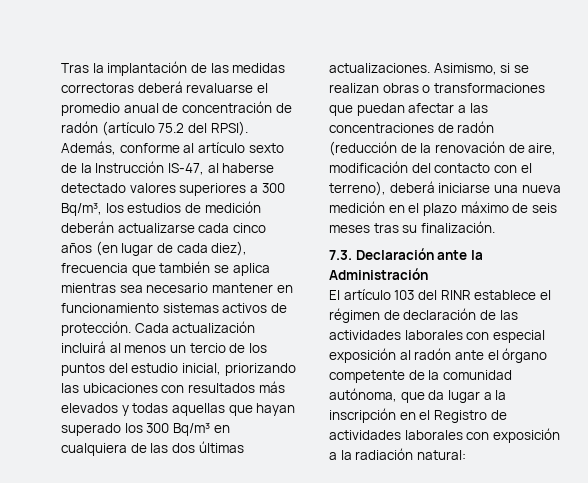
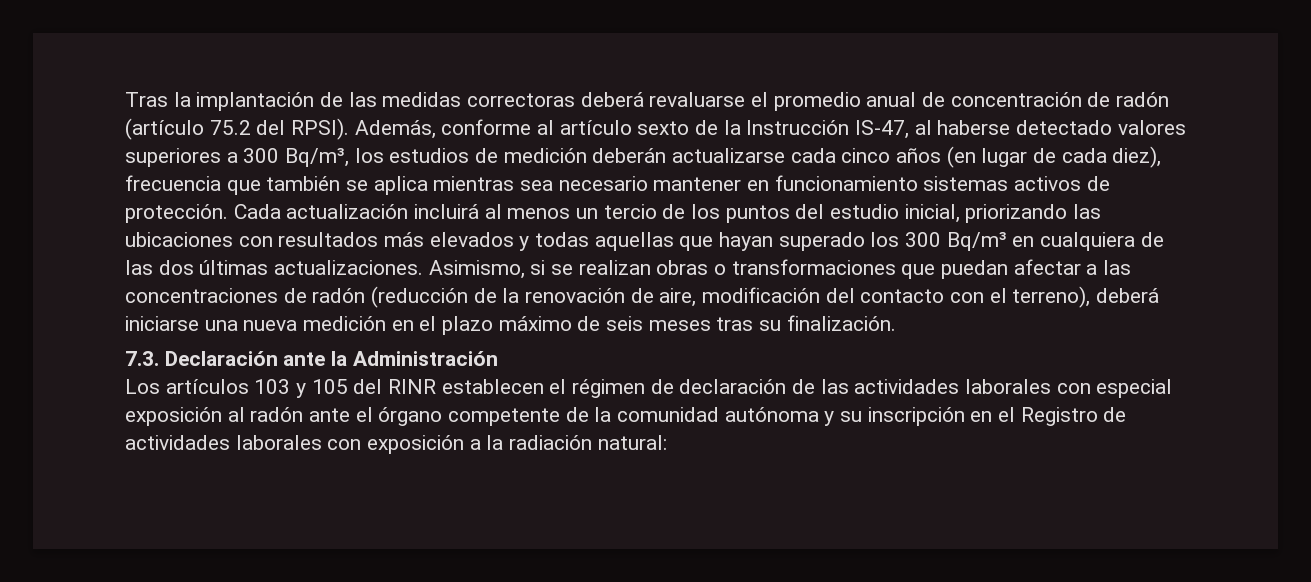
[329,289,415,300] El artículo 103 -> [125,379,348,398] Los artículos 103 y 105
[474,290,537,300] establece -> [441,379,544,394] establecen
[329,388,507,403] autónoma, que da lugar a la -> [724,407,863,426] autónoma y su

